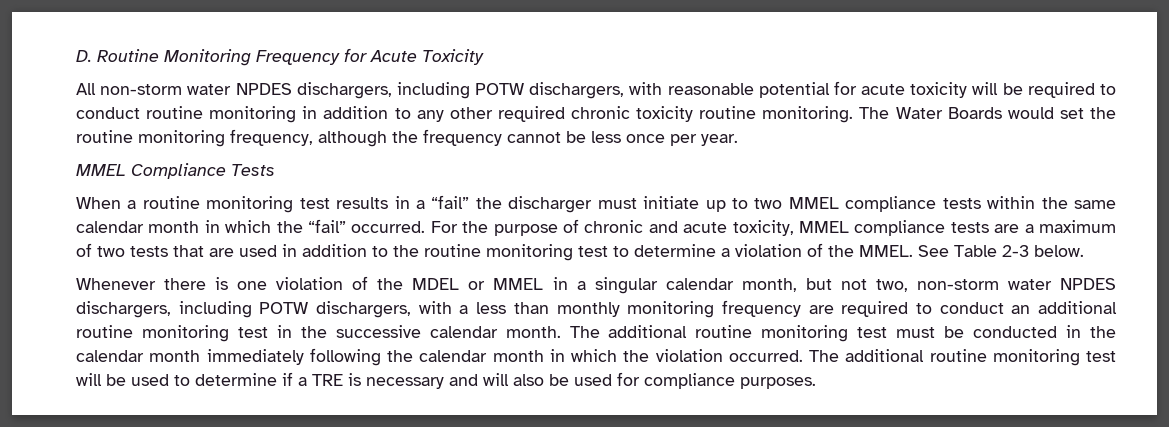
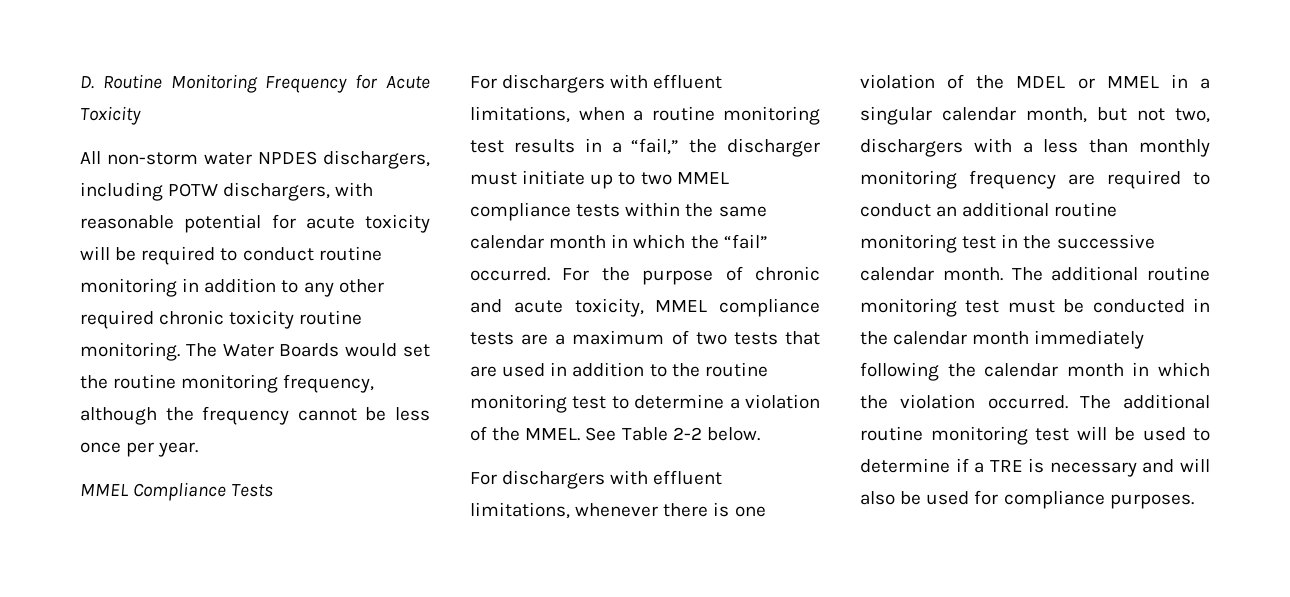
[76,197,121,209] When -> [470,74,723,93] [470,106,625,123] For dischargers with effluent limitations, when
[431,195,470,209] “fail” -> [631,138,680,155] “fail,”
[1002,245,1029,257] 2-3 -> [672,427,702,440] 2-2
[76,278,156,290] Whenever -> [470,470,723,489] [470,502,659,519] For dischargers with effluent limitations, whenever
[916,278,1116,290] [76,301,412,318] non-storm water NPDES dischargers, including POTW dischargers, -> [860,138,963,157] dischargers

